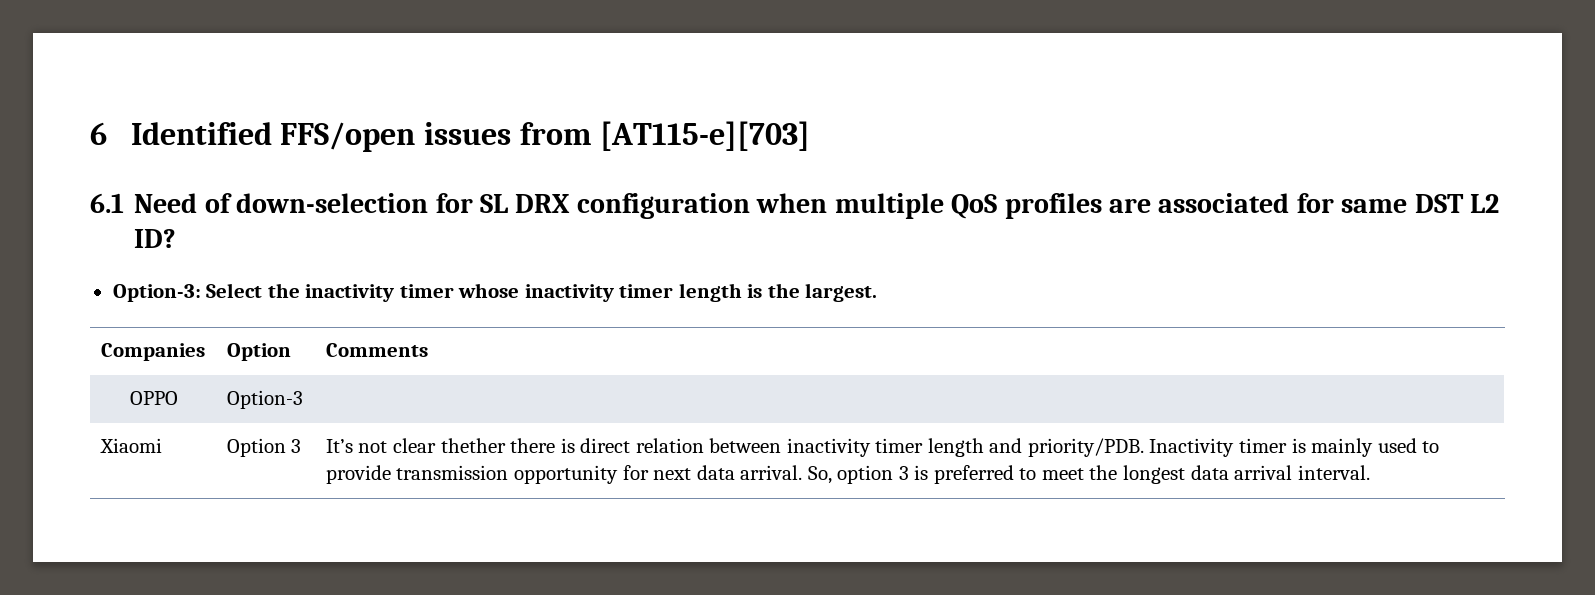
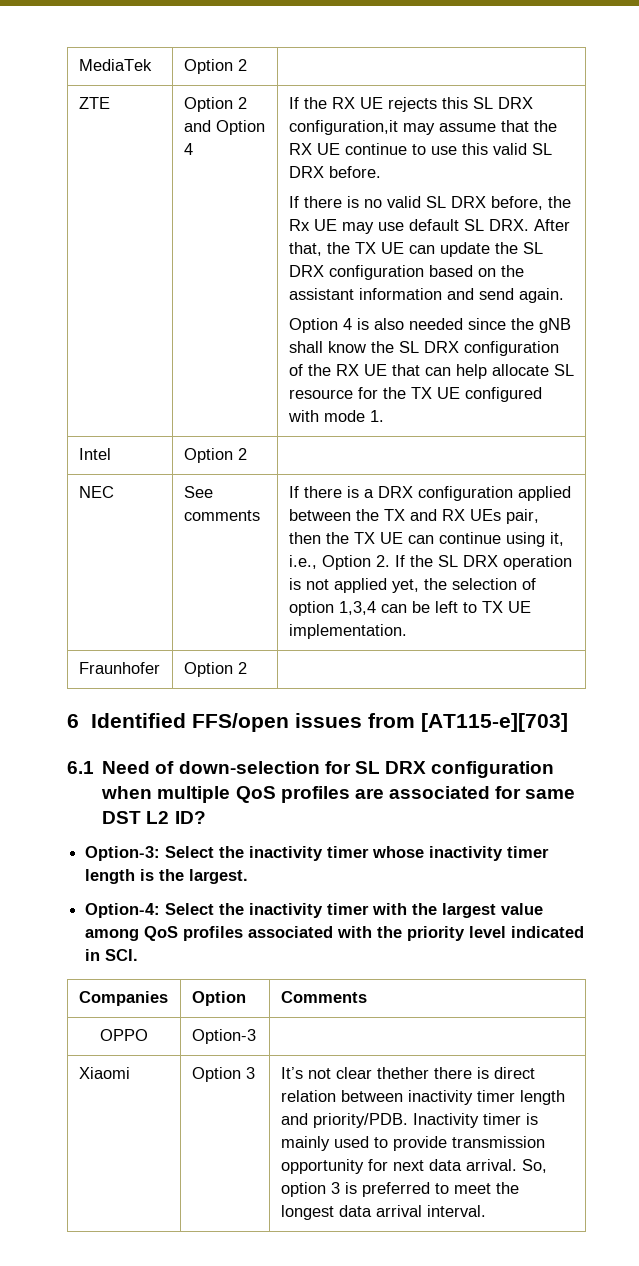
(90, 133) none -> [78,59,152,71] [183,59,247,74] [78,97,110,109] [183,97,247,112] [183,120,265,135] [183,143,193,155] [288,97,533,112] [288,120,557,135] [288,143,552,155] [288,166,381,178] [288,196,571,210] [288,219,570,234] [288,242,543,257] [288,265,524,280] [288,288,564,303] [288,318,571,333] [288,341,559,356] [288,364,574,379] [288,387,542,402] [287,410,384,422] [78,448,111,460] [183,448,247,463] [78,486,114,498] [183,486,213,498] [183,510,260,521] [288,486,571,501] [288,509,539,524] [288,532,564,547] [288,555,572,570] [288,578,536,593] [288,601,531,616] [288,624,407,639] [78,662,160,674] [183,662,247,677] MediaTek | Option 2 | // ZTE | Option 2 and Option 4 | If the RX UE rejects this SL DRX configuration,it may assume that the RX UE continue to use this valid SL DRX before. // If there is no valid SL DRX before, the Rx UE may use default SL DRX. After that, the TX UE can update the SL DRX configuration based on the assistant information and send again. // Option 4 is also needed since the gNB shall know the SL DRX configuration of the RX UE that can help allocate SL resource for the TX UE configured with mode 1. // Intel | Option 2 | // NEC | See comments | If there is a DRX configuration applied between the TX and RX UEs pair, then the TX UE can continue using it, i.e., Option 2. If the SL DRX operation is not applied yet, the selection of option 1,3,4 can be left to TX UE implementation. // Fraunhofer | Option 2 | //
(878, 292) none -> [85,903,544,918] [85,926,585,941] [85,949,139,961] // Option-4: Select the inactivity timer with the largest value among QoS profiles associated with the priority level indicated in SCI.

